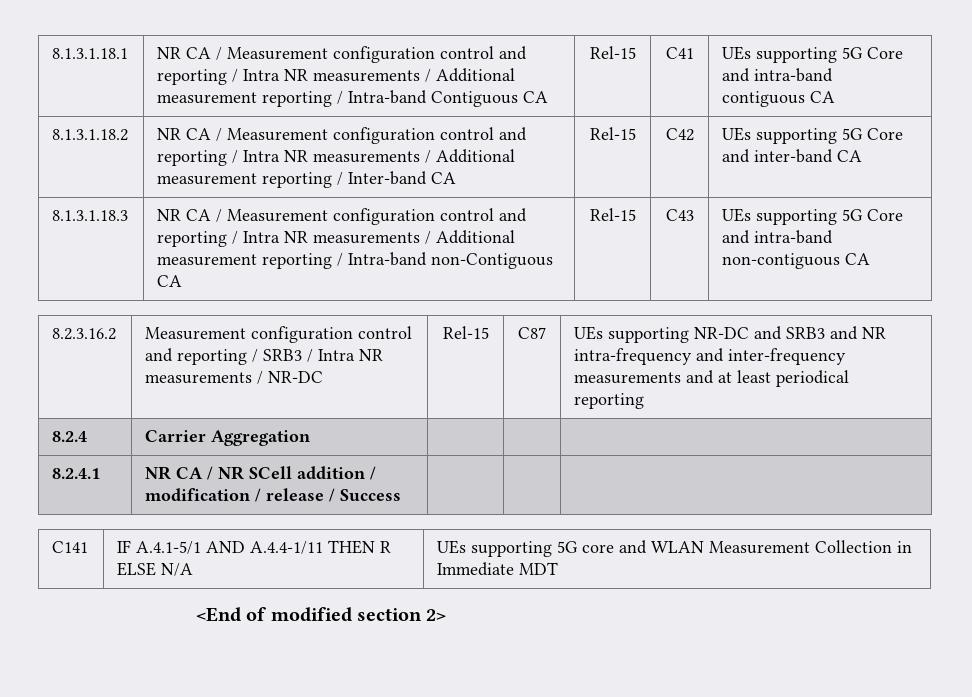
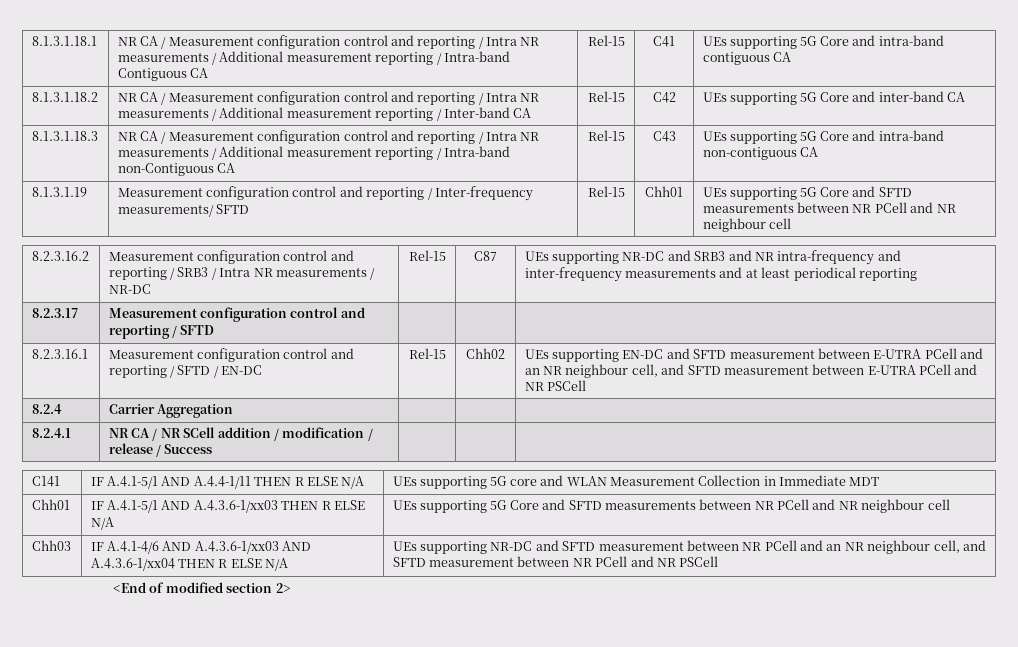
(871, 259) none -> [31,187,87,197] [117,186,533,201] [117,204,250,217] [587,186,625,197] [645,186,683,197] [702,186,912,200] [702,202,956,213] [702,218,792,232] // 8.1.3.1.19 | Measurement configuration control and reporting / Inter-frequency measurements/ SFTD | Rel-15 | Chh01 | UEs supporting 5G Core and SFTD measurements between NR PCell and NR neighbour cell
(645, 401) none -> [31,308,78,318] [108,307,365,322] [108,325,215,339] [31,349,88,359] [108,348,354,362] [108,365,263,378] [408,348,446,359] [466,348,505,359] [524,348,984,362] [524,364,978,378] [524,380,587,391] // 8.2.3.17 | Measurement configuration control and reporting / SFTD | | | // 8.2.3.16.1 | Measurement configuration control and reporting / SFTD / EN-DC | Rel-15 | Chh02 | UEs supporting EN-DC and SFTD measurement between E-UTRA PCell and an NR neighbour cell, and SFTD measurement between E-UTRA PCell and NR PSCell
(559, 568) none -> [31,499,70,510] [90,500,365,513] [90,517,114,530] [392,499,950,513] [31,540,71,551] [90,541,312,554] [90,558,289,571] [392,540,986,554] [392,556,719,567] // Chh01 | IF A.4.1-5/1 AND A.4.3.6-1/xx03 THEN R ELSE N/A | UEs supporting 5G Core and SFTD measurements between NR PCell and NR neighbour cell // Chh03 | IF A.4.1-4/6 AND A.4.3.6-1/xx03 AND A.4.3.6-1/xx04 THEN R ELSE N/A | UEs supporting NR-DC and SFTD measurement between NR PCell and an NR neighbour cell, and SFTD measurement between NR PCell and NR PSCell

